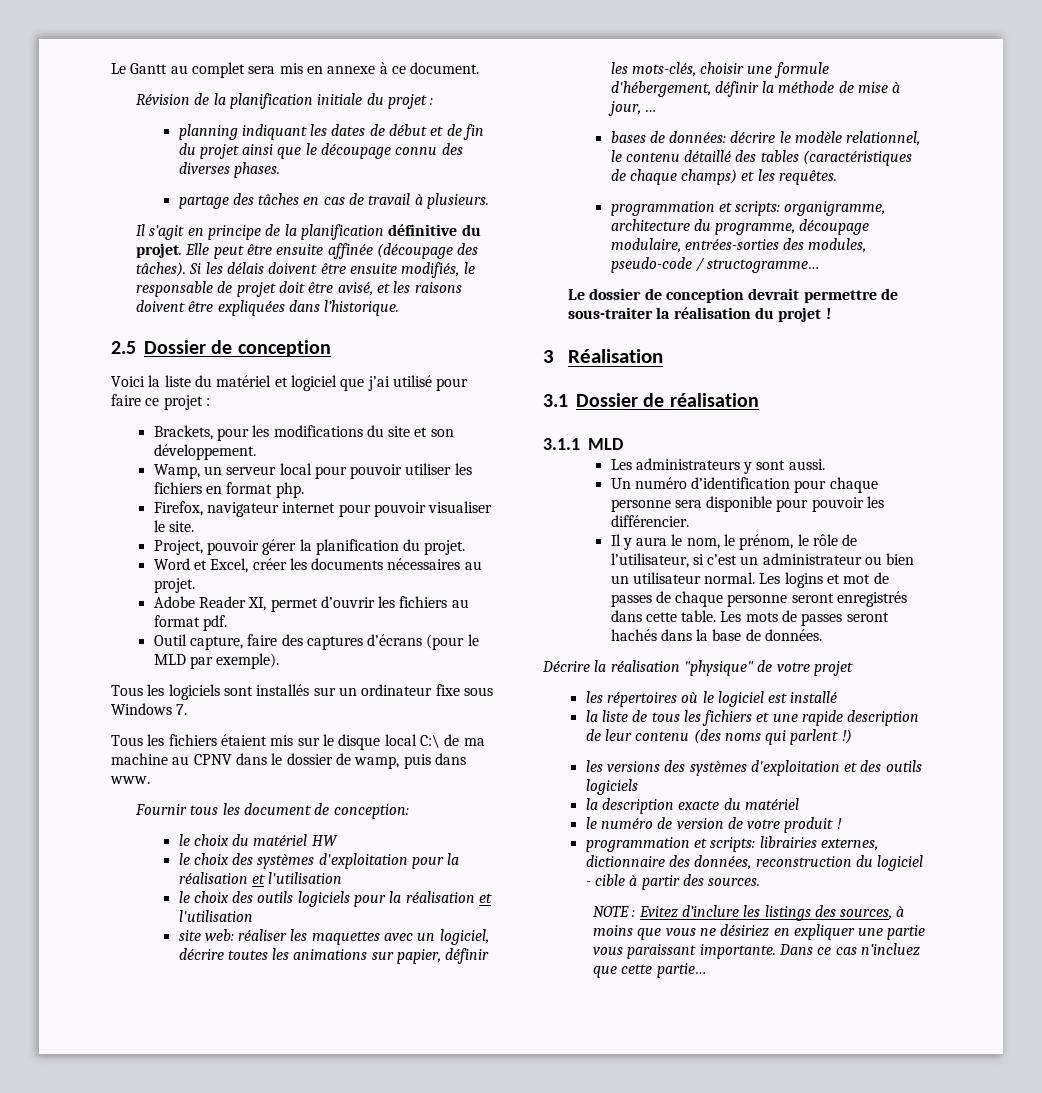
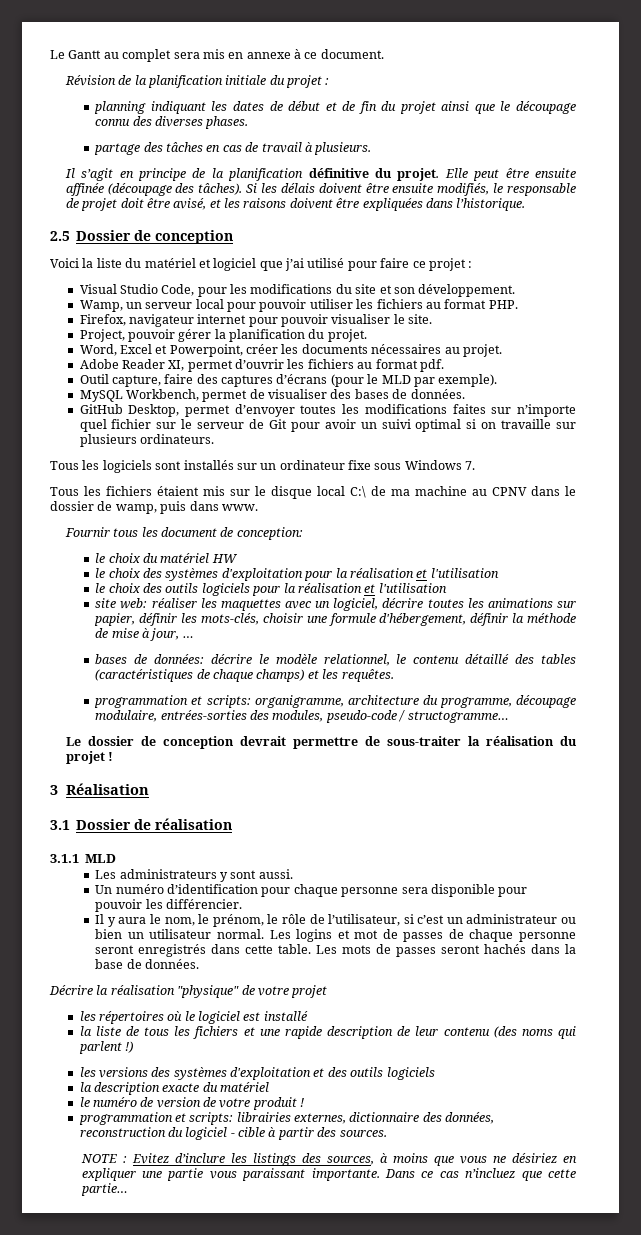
[153,425,213,440] Brackets, -> [79,284,195,296] Visual Studio Code,
[205,482,304,498] en format php. -> [425,299,518,309] au format PHP.
[153,558,249,573] Word et Excel, -> [79,344,243,357] Word, Excel et Powerpoint,
(280, 661) none -> [79,389,465,402] [79,404,576,417] [79,419,576,432] [79,434,214,447] // MySQL Workbench, permet de visualiser des bases de données. // GitHub Desktop, permet d’envoyer toutes les modifications faites sur n’importe quel fichier sur le serveur de Git pour avoir un suivi optimal si on travaille sur plusieurs ordinateurs.

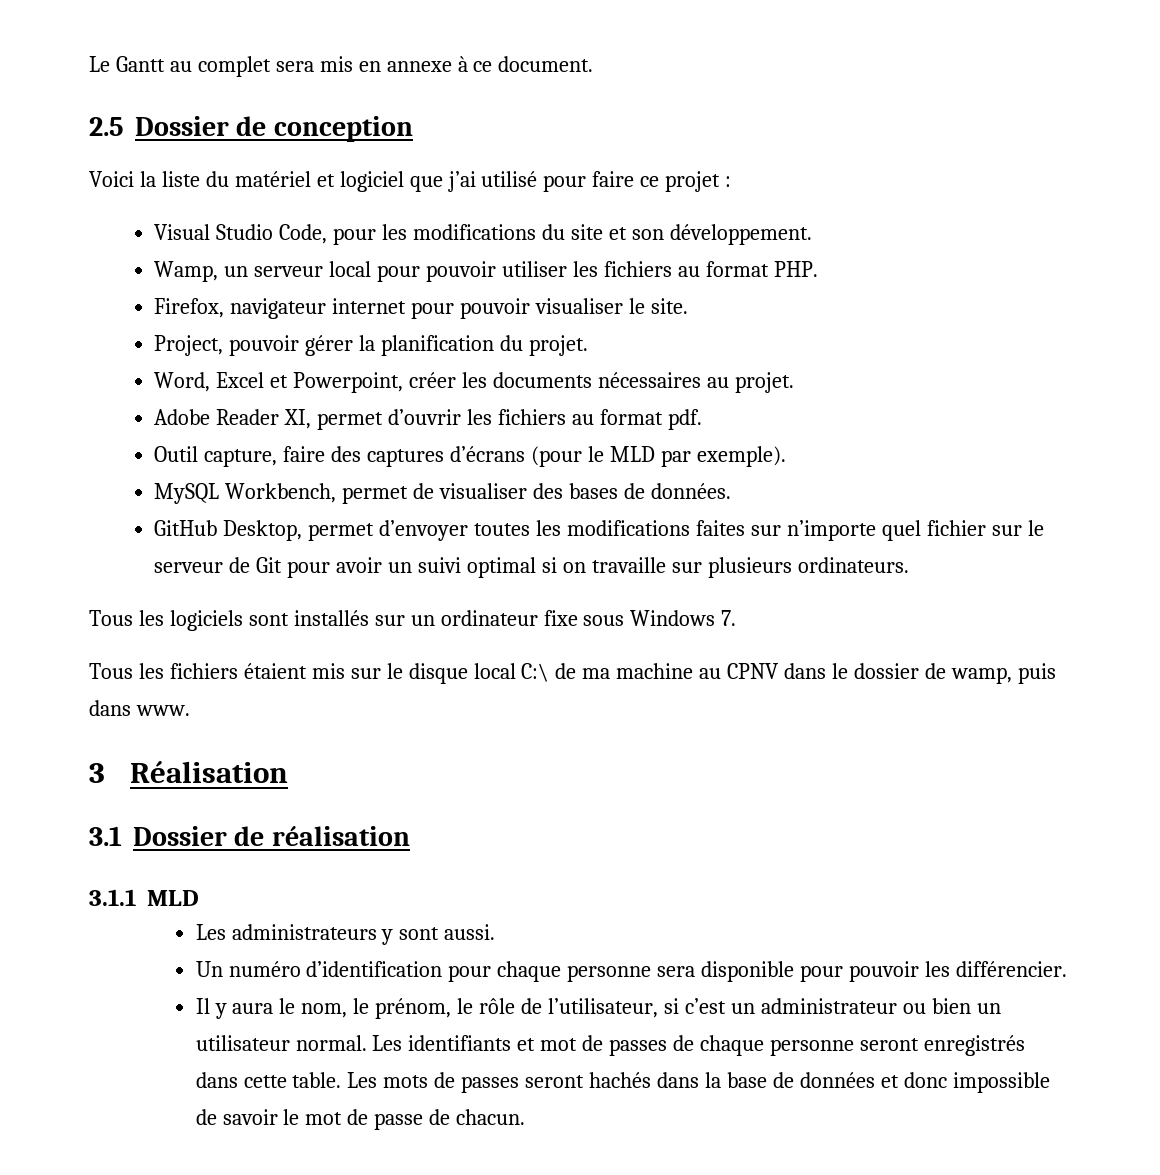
[64,75,330,88] [94,101,576,114] [95,116,249,129] [94,142,372,155] [64,168,577,181] [65,183,576,196] [65,198,526,211] // Révision de la planification initiale du projet : // planning indiquant les dates de début et de fin du projet ainsi que le découpage connu des diverses phases. // partage des tâches en cas de travail à plusieurs. // Il s’agit en principe de la planification définitive du projet. Elle peut être ensuite affinée (découpage des tâches). Si les délais doivent être ensuite modifiés, le responsable de projet doit être avisé, et les raisons doivent être expliquées dans l’historique. -> (594, 64) none
[64,527,303,540] [95,553,238,563] [95,568,499,581] [95,583,447,596] [95,598,576,611] [94,613,576,626] [95,628,194,641] [95,654,576,666] [95,669,394,682] [94,695,576,708] [95,710,509,723] [65,736,577,749] [65,751,114,764] // Fournir tous les document de conception: // le choix du matériel HW // le choix des systèmes d'exploitation pour la réalisation et l'utilisation // le choix des outils logiciels pour la réalisation et l'utilisation // site web: réaliser les maquettes avec un logiciel, décrire toutes les animations sur papier, définir les mots-clés, choisir une formule d'hébergement, définir la méthode de mise à jour, … // bases de données: décrire le modèle relationnel, le contenu détaillé des tables (caractéristiques de chaque champs) et les requêtes. // programmation et scripts: organigramme, architecture du programme, découpage modulaire, entrées-sorties des modules, pseudo-code / structogramme… // Le dossier de conception devrait permettre de sous-traiter la réalisation du projet ! -> (190, 710) none
[296,929,333,942] logins -> [408,1035,512,1051] identifiants
[145,959,200,969] [49,985,328,998] [79,1011,308,1024] [79,1026,576,1039] [78,1041,133,1054] [79,1067,435,1080] [79,1082,270,1095] [79,1097,305,1110] [78,1112,495,1125] [79,1127,387,1140] [80,1153,577,1166] [81,1168,576,1181] [80,1183,128,1196] données. // Décrire la réalisation "physique" de votre projet // les répertoires où le logiciel est installé // la liste de tous les fichiers et une rapide description de leur contenu (des noms qui parlent !) // les versions des systèmes d'exploitation et des outils logiciels // la description exacte du matériel // le numéro de version de votre produit ! // programmation et scripts: librairies externes, dictionnaire des données, reconstruction du logiciel - cible à partir des sources. // NOTE : Evitez d’inclure les listings des sources, à moins que vous ne désiriez en expliquer une partie vous paraissant importante. Dans ce cas n’incluez que cette partie… -> [799,1072,1050,1093] [195,1109,526,1130] données et donc impossible de savoir le mot de passe de chacun.

